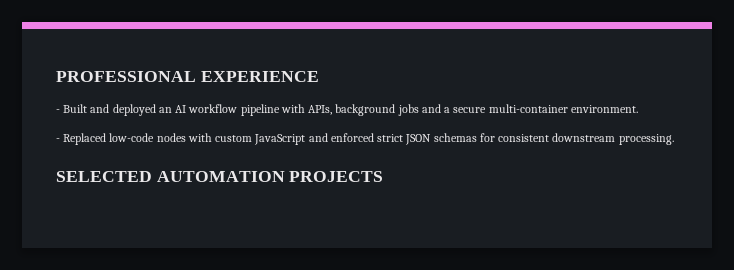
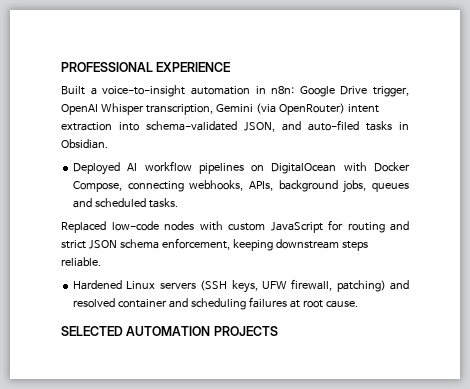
[56,104,638,116] [56,138,60,142] - Built and deployed an AI workflow pipeline with APIs, background jobs and a secure multi-container environment. // - -> [61,85,409,97] [61,103,379,115] [61,120,409,132] [61,139,108,149] [73,161,410,175] [73,180,409,193] [73,198,179,208] Built a voice-to-insight automation in n8n: Google Drive trigger, OpenAI Whisper transcription, Gemini (via OpenRouter) intent extraction into schema-validated JSON, and auto-filed tasks in Obsidian. // Deployed AI workflow pipelines on DigitalOcean with Docker Compose, connecting webhooks, APIs, background jobs, queues and scheduled tasks. //
[308,133,674,145] and enforced strict JSON schemas for consistent downstream processing. -> [328,220,409,233] [61,238,368,251] [61,257,101,267] [73,279,410,293] [73,297,358,310] for routing and strict JSON schema enforcement, keeping downstream steps reliable. // Hardened Linux servers (SSH keys, UFW firewall, patching) and resolved container and scheduling failures at root cause.

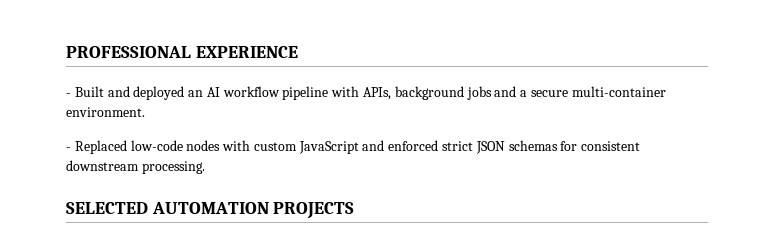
[61,85,409,97] [61,103,379,115] [61,120,409,132] [61,139,108,149] [73,161,410,175] [73,180,409,193] [73,198,179,208] Built a voice-to-insight automation in n8n: Google Drive trigger, OpenAI Whisper transcription, Gemini (via OpenRouter) intent extraction into schema-validated JSON, and auto-filed tasks in Obsidian. // Deployed AI workflow pipelines on DigitalOcean with Docker Compose, connecting webhooks, APIs, background jobs, queues and scheduled tasks. // -> [66,86,666,100] [66,107,145,117] [66,147,71,151] - Built and deployed an AI workflow pipeline with APIs, background jobs and a secure multi-container environment. // -
[328,220,409,233] [61,238,368,251] [61,257,101,267] [73,279,410,293] [73,297,358,310] for routing and strict JSON schema enforcement, keeping downstream steps reliable. // Hardened Linux servers (SSH keys, UFW firewall, patching) and resolved container and scheduling failures at root cause. -> [362,140,641,154] [66,160,205,174] and enforced strict JSON schemas for consistent downstream processing.

